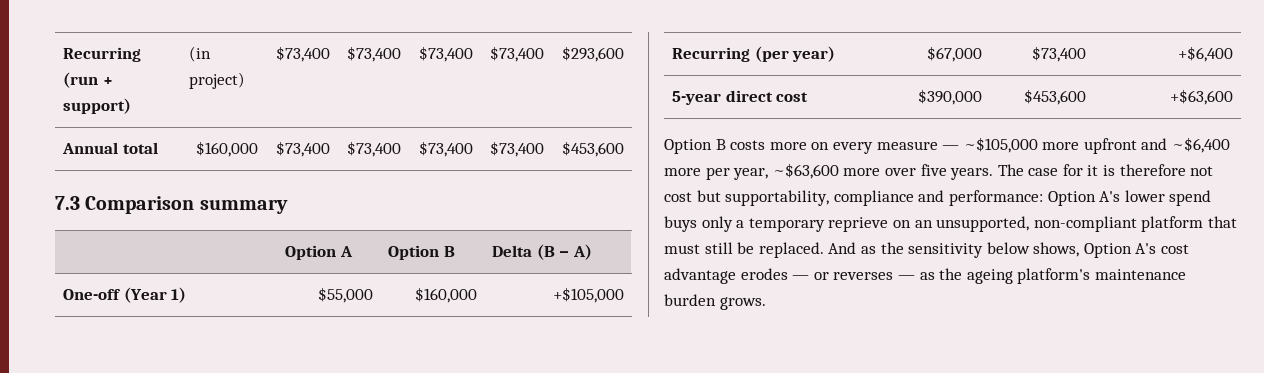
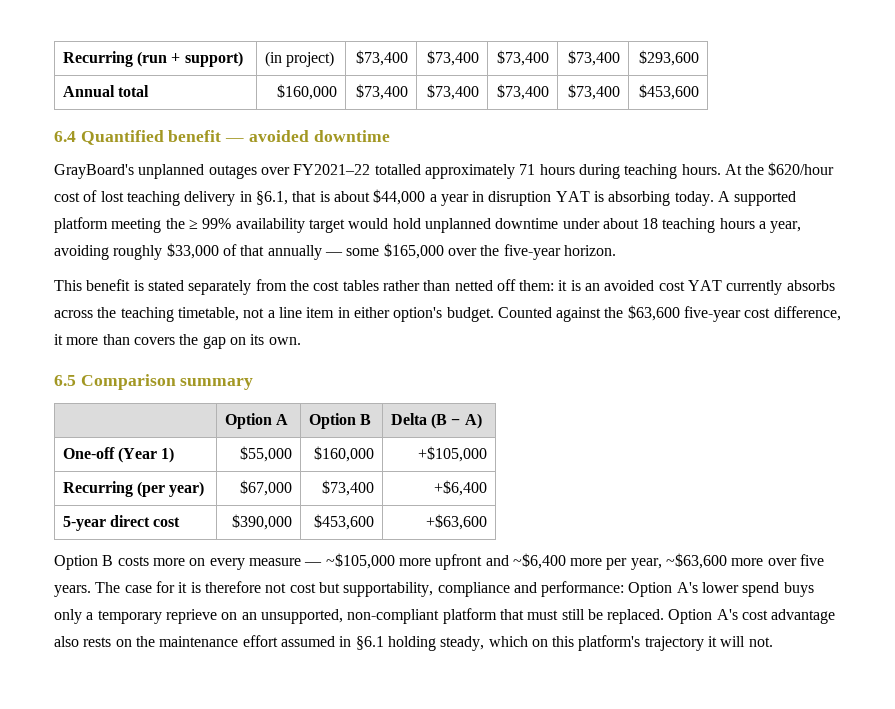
[55,196,80,210] 7.3 -> [54,130,390,145] [54,162,835,179] [54,189,797,206] [54,217,802,233] [54,243,616,260] [54,279,835,295] [54,305,841,322] [54,334,301,349] [54,375,76,386] 6.4 Quantified benefit — avoided downtime // GrayBoard's unplanned outages over FY2021–22 totalled approximately 71 hours during teaching hours. At the $620/hour cost of lost teaching delivery in §6.1, that is about $44,000 a year in disruption YAT is absorbing today. A supported platform meeting the ≥ 99% availability target would hold unplanned downtime under about 18 teaching hours a year, avoiding roughly $33,000 of that annually — some $165,000 over the five-year horizon. // This benefit is stated separately from the cost tables rather than netted off them: it is an avoided cost YAT currently absorbs across the teaching timetable, not a line item in either option's budget. Counted against the $63,600 five-year cost difference, it more than covers the gap on its own. // 6.5
[828,242,1190,258] [664,268,1186,284] [664,294,766,310] And as the sensitivity below shows, Option A's cost advantage erodes — or reverses — as the ageing platform's maintenance burden grows. -> [668,609,836,624] [54,635,773,651] Option A's cost advantage also rests on the maintenance effort assumed in §6.1 holding steady, which on this platform's trajectory it will not.

